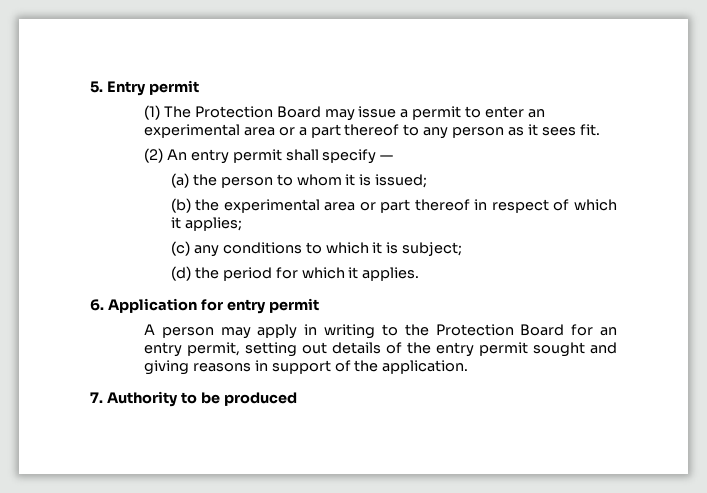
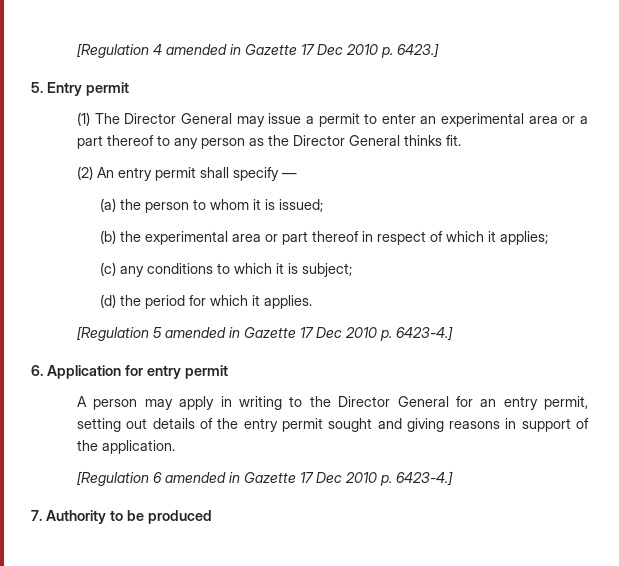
(90, 87) none -> [77,43,440,58] [Regulation 4 amended in Gazette 17 Dec 2010 p. 6423.] //
[194,106,321,118] Protection Board -> [124,113,233,124] Director General
[528,124,576,136] it sees -> [268,135,443,146] the Director General thinks
(420, 274) none -> [77,326,454,341] // [Regulation 5 amended in Gazette 17 Dec 2010 p. 6423-4.]
[435,324,565,336] Protection Board -> [338,396,449,407] Director General
(469, 367) none -> [77,471,454,486] // [Regulation 6 amended in Gazette 17 Dec 2010 p. 6423-4.]

